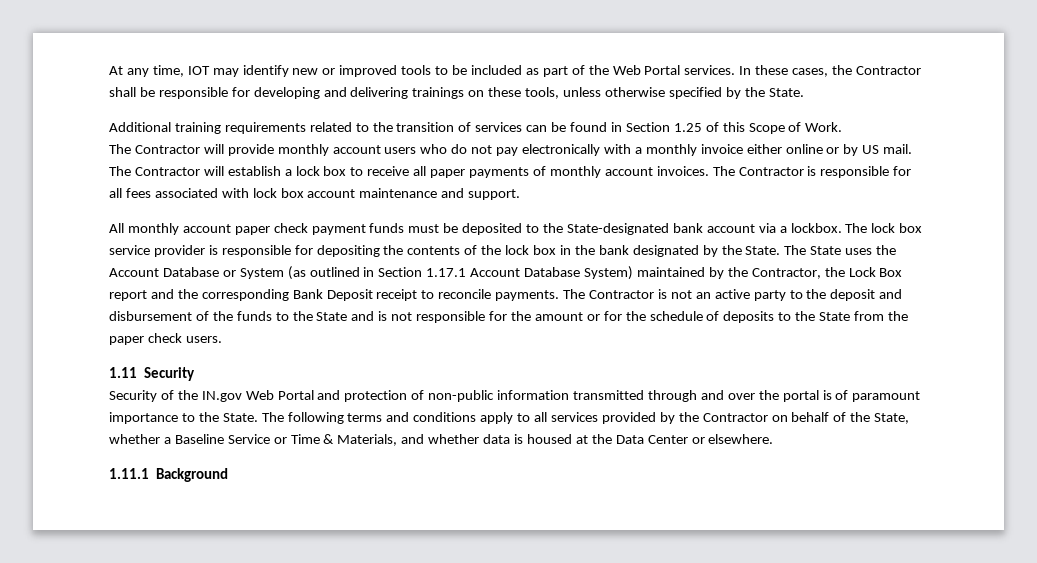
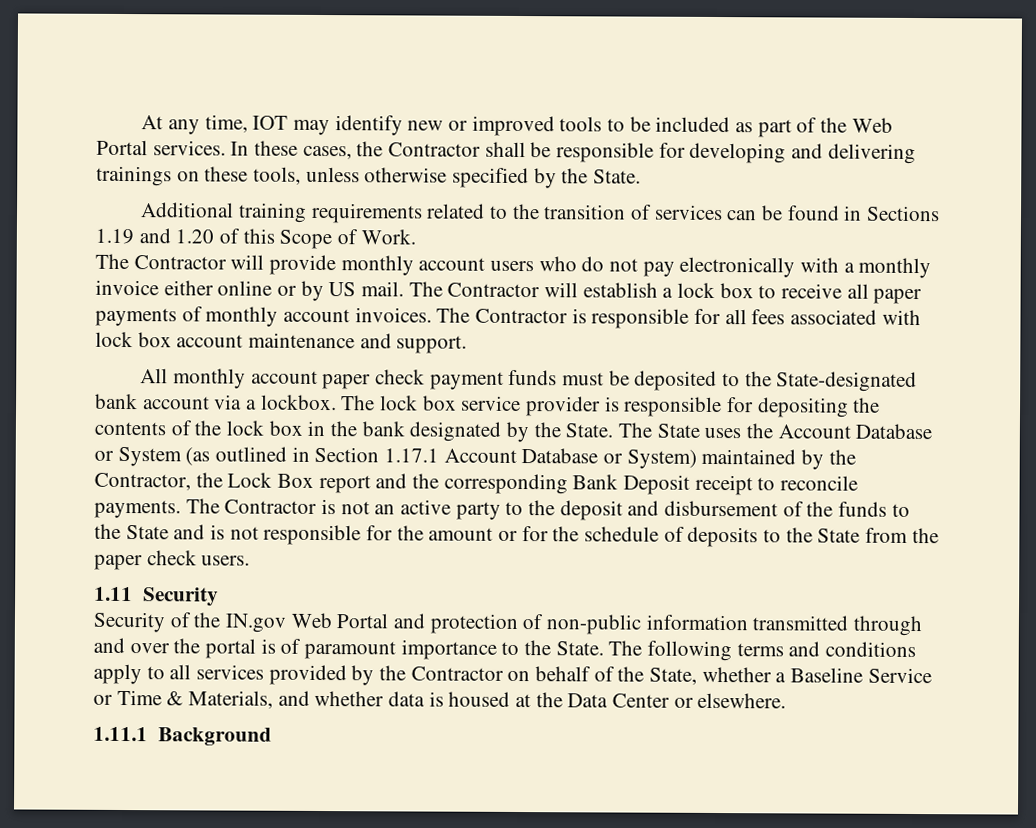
[625,122,702,132] Section 1.25 -> [866,205,941,222] [95,228,215,245] Sections 1.19 and 1.20
(581, 272) none -> [603,453,624,464] or

